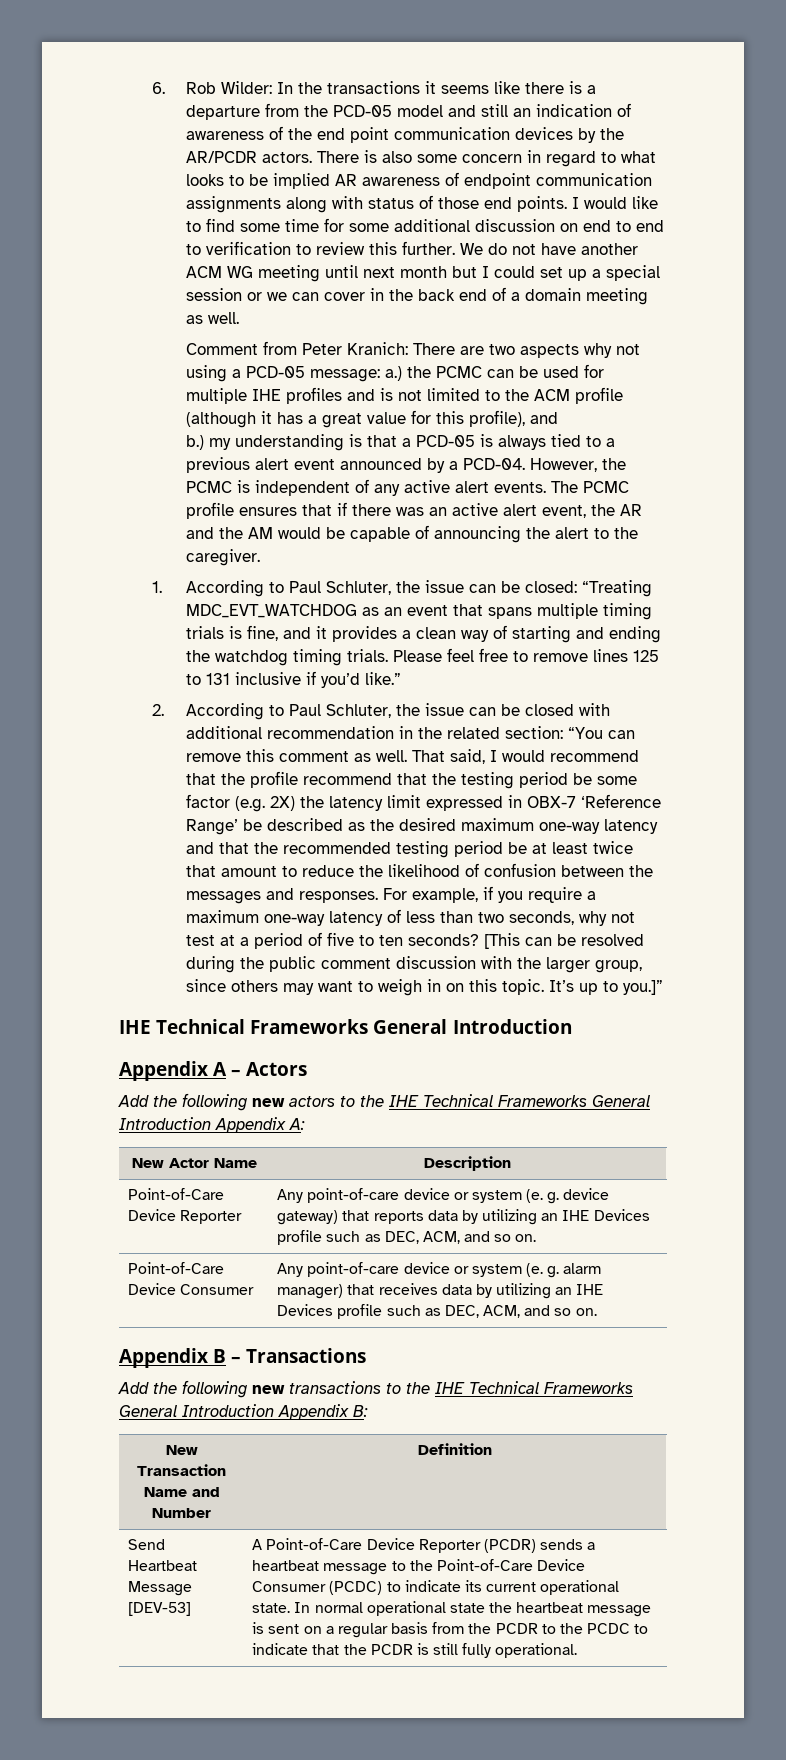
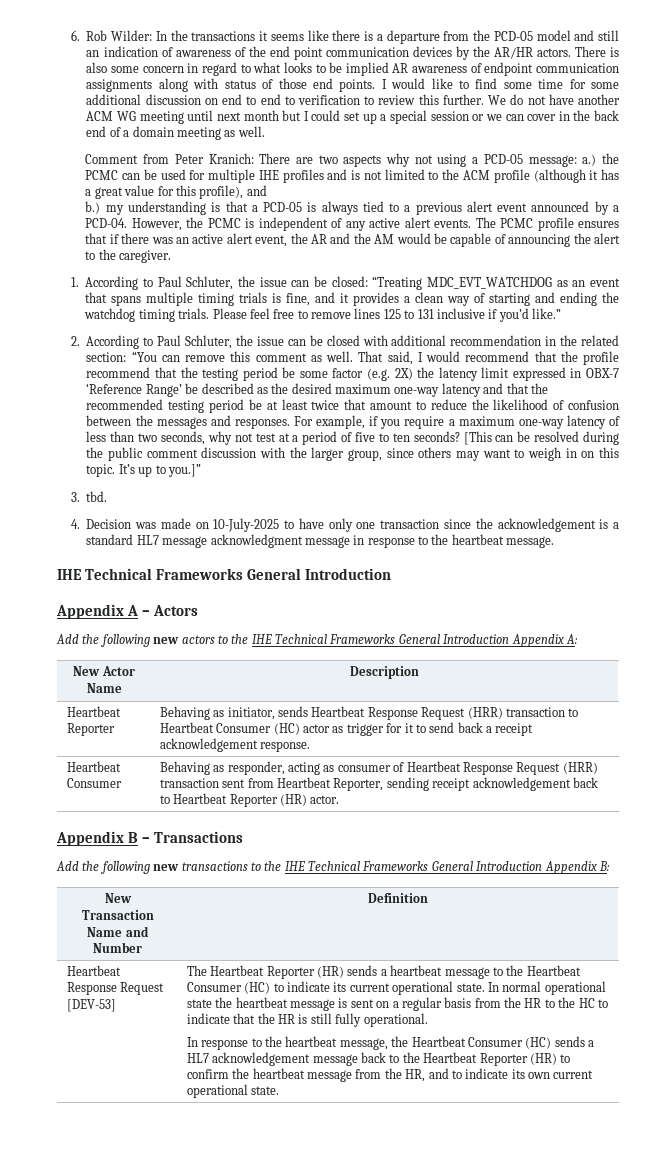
[185,151,257,163] AR/PCDR -> [493,47,533,59] AR/HR
(663, 987) none -> [71,491,108,502] [71,518,619,532] [86,534,555,548] // 3. tbd. // 4. Decision was made on 10-July-2025 to have only one transaction since the acknowledgement is a standard HL7 message acknowledgment message in response to the heartbeat message.
[128,1188,225,1200] [128,1209,177,1221] Point-of-Care Device -> [66,706,121,717] Heartbeat
[277,1188,610,1204] [277,1209,650,1225] [277,1230,537,1245] [128,1262,225,1274] [128,1283,255,1295] [277,1262,602,1278] [277,1283,604,1299] [277,1304,597,1319] Any point-of-care device or system (e. g. device gateway) that reports data by utilizing an IHE Devices profile such as DEC, ACM, and so on. // Point-of-Care Device Consumer | Any point-of-care device or system (e. g. alarm manager) that receives data by utilizing an IHE Devices profile such as DEC, ACM, and so on. -> [159,706,579,720] [159,722,534,736] [159,738,311,752] [66,761,121,772] [66,778,122,788] [159,761,598,775] [159,777,598,791] [159,793,340,807] Behaving as initiator, sends Heartbeat Response Request (HRR) transaction to Heartbeat Consumer (HC) actor as trigger for it to send back a receipt acknowledgement response. // Heartbeat Consumer | Behaving as responder, acting as consumer of Heartbeat Response Request (HRR) transaction sent from Heartbeat Reporter, sending receipt acknowledgement back to Heartbeat Reporter (HR) actor.
[128,1539,166,1550] [128,1560,198,1571] [128,1581,193,1596] [128,1602,192,1616] [252,1538,536,1553] Send Heartbeat Message [DEV-53] | A Point-of-Care Device Reporter (PCDR) -> [66,965,121,976] [66,982,165,995] [66,999,116,1012] [186,965,345,979] Heartbeat Response Request [DEV-53] | The Heartbeat Reporter (HR)
[436,1559,586,1571] [252,1581,383,1595] Point-of-Care Device Consumer (PCDC) -> [526,965,581,976] [186,982,271,994] Heartbeat Consumer (HC)
[495,1623,631,1634] PCDR to the PCDC -> [524,997,595,1008] HR to the HC
[370,1644,413,1655] PCDR -> [278,1014,296,1024] HR
(578, 1650) none -> [186,1036,595,1050] [186,1052,571,1066] [186,1068,594,1082] [186,1084,280,1098] // In response to the heartbeat message, the Heartbeat Consumer (HC) sends a HL7 acknowledgement message back to the Heartbeat Reporter (HR) to confirm the heartbeat message from the HR, and to indicate its own current operational state.

